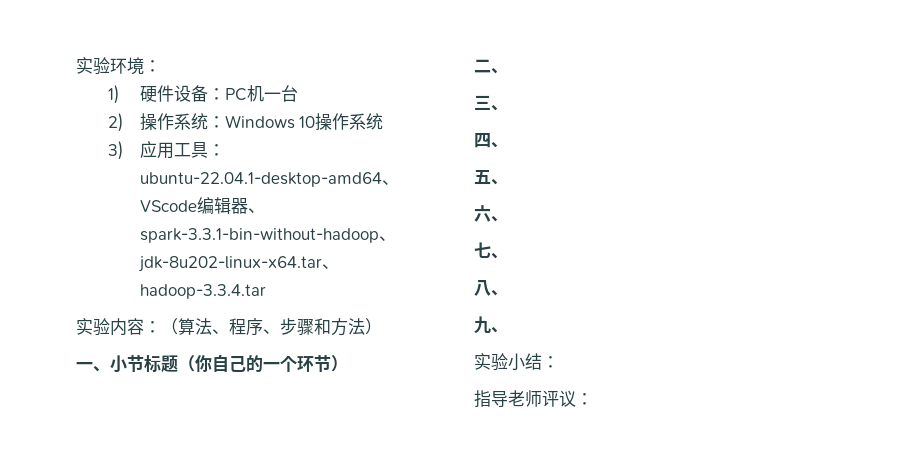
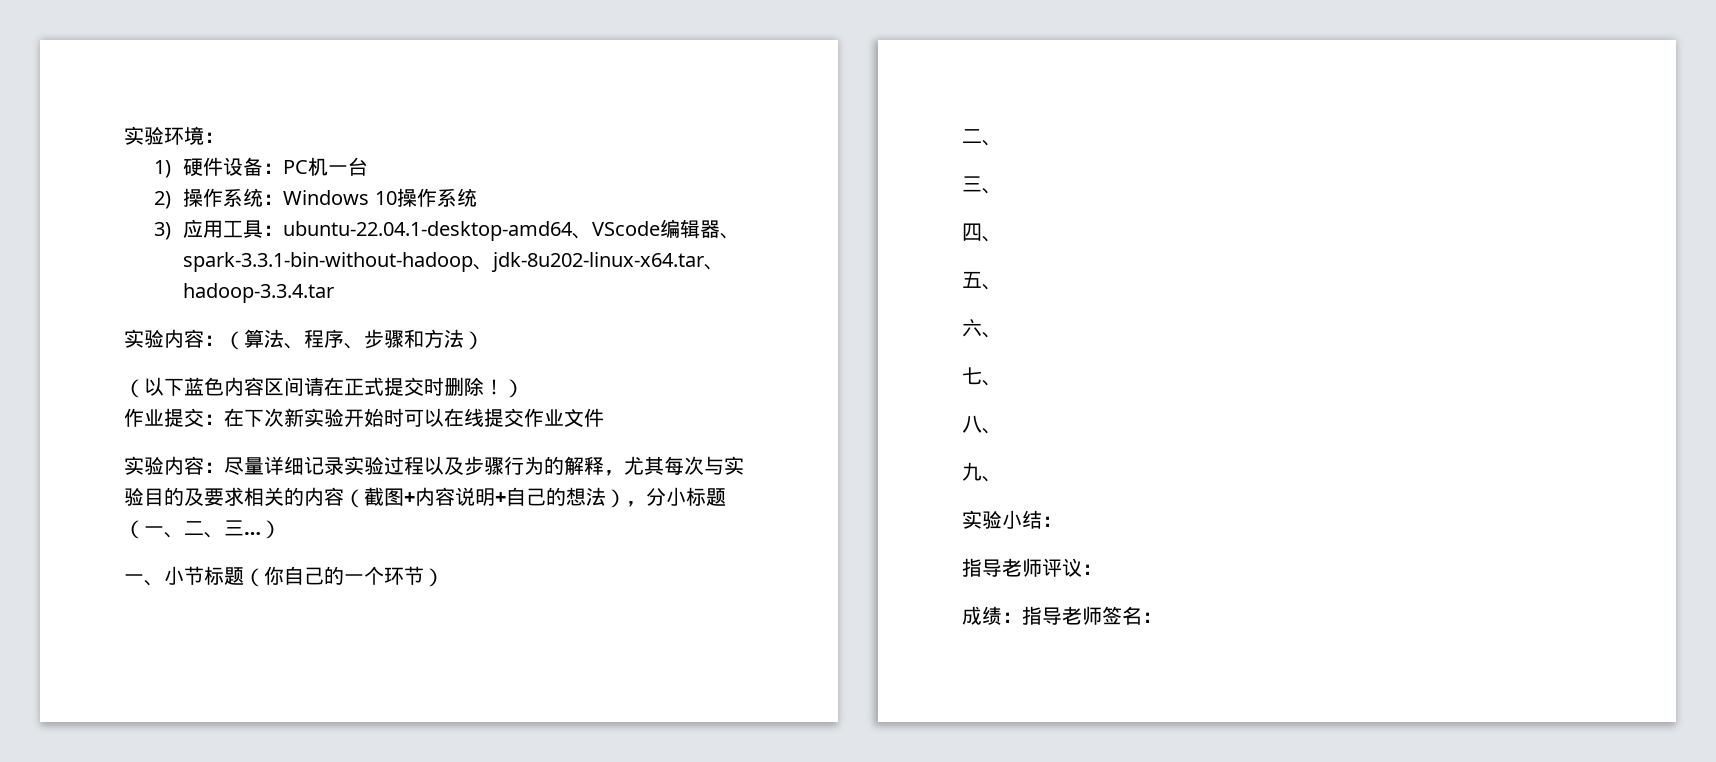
(382, 326) none -> [124,377,524,398] [124,408,604,427] [124,456,744,476] [124,487,726,508] [124,520,281,539] // （以下蓝色内容区间请在正式提交时删除！） // 作业提交：在下次新实验开始时可以在线提交作业文件 // 实验内容：尽量详细记录实验过程以及步骤行为的解释，尤其每次与实验目的及要求相关的内容（截图+内容说明+自己的想法），分小标题（一、二、三…）
(593, 399) none -> [962,606,1162,625] // 成绩：指导老师签名：

